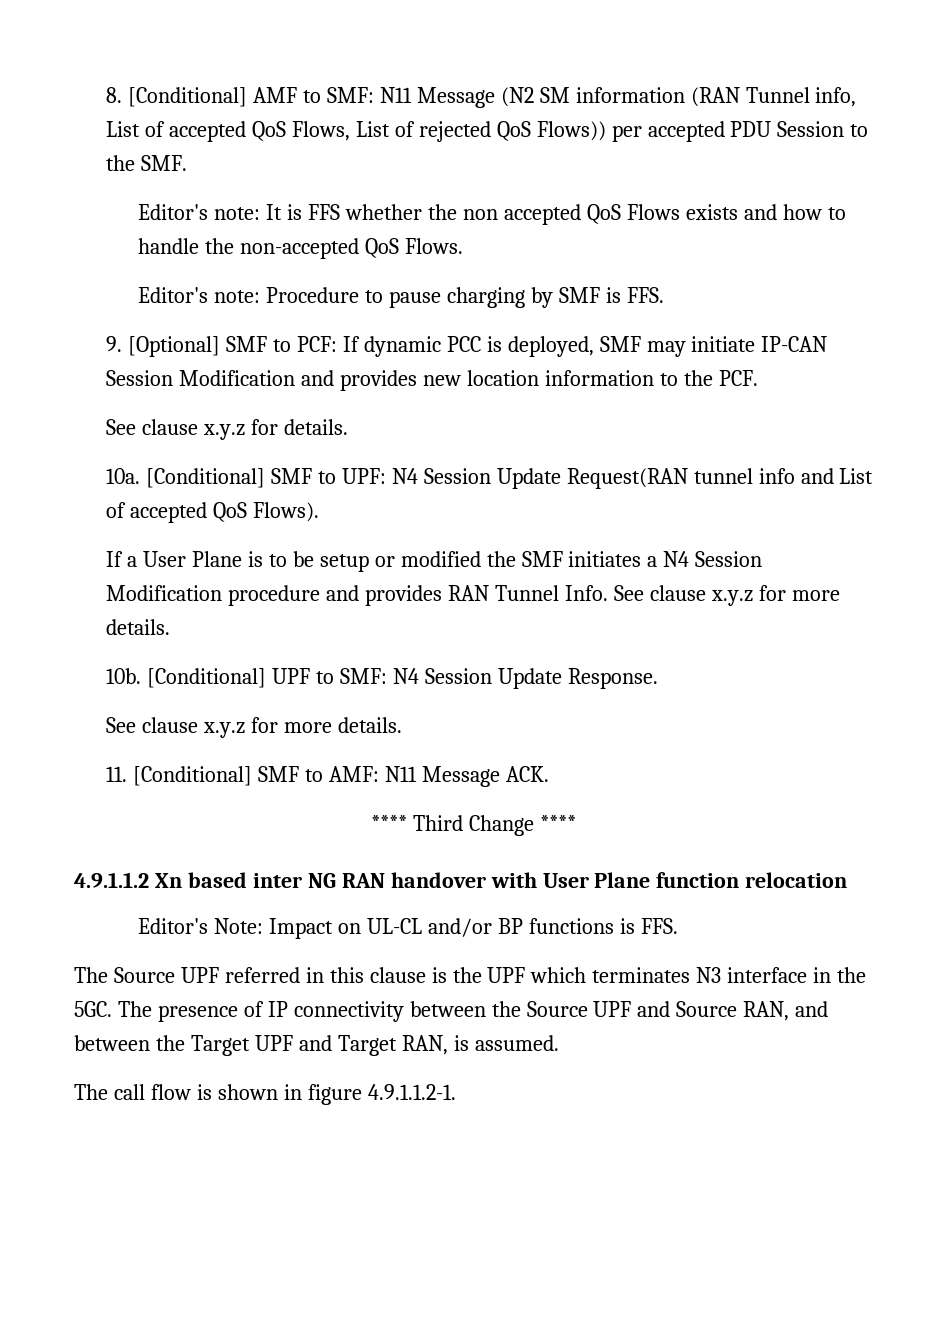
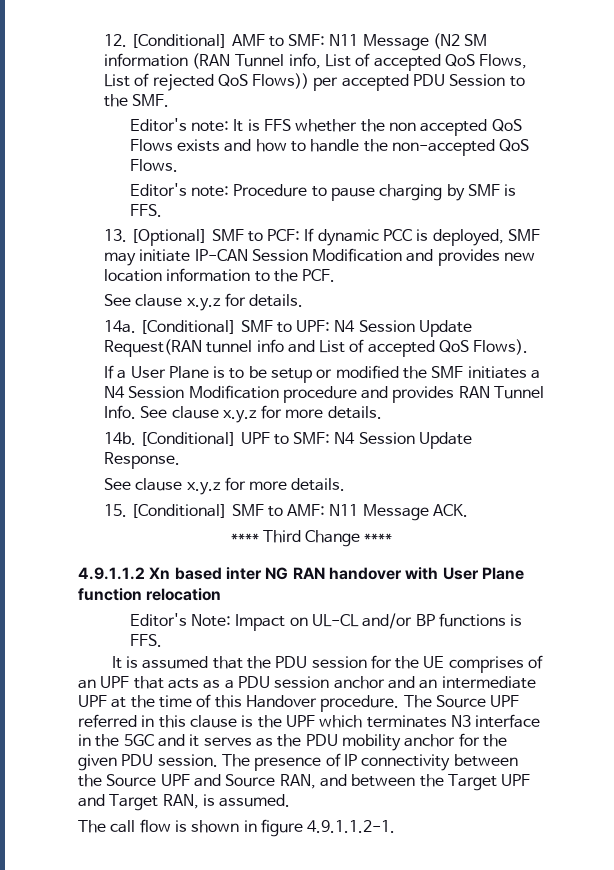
[106,87,123,103] 8. -> [103,34,127,47] 12.
[106,336,123,352] 9. -> [103,229,127,242] 13.
[106,468,141,484] 10a. -> [103,320,136,333] 14a.
[106,668,142,684] 10b. -> [103,432,136,445] 14b.
[106,766,128,782] 11. -> [103,504,127,517] 15.
(678, 926) none -> [111,655,544,673] [78,676,536,689] [78,694,400,712] It is assumed that the PDU session for the UE comprises of an UPF that acts as a PDU session anchor and an intermediate UPF at the time of this Handover procedure.
[74,1001,112,1017] 5GC. -> [123,733,507,751] [78,754,218,771] 5GC and it serves as the PDU mobility anchor for the given PDU session.

